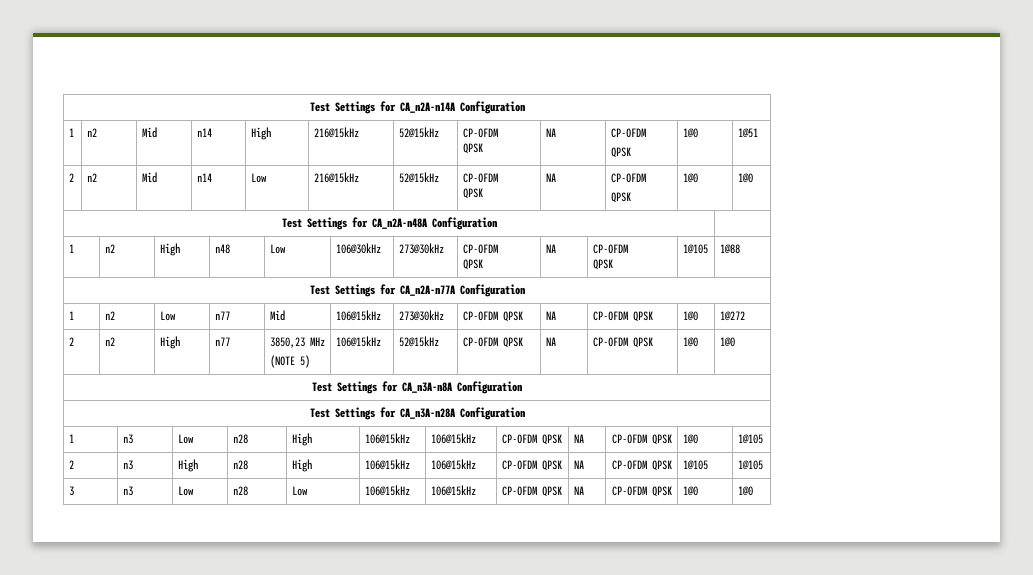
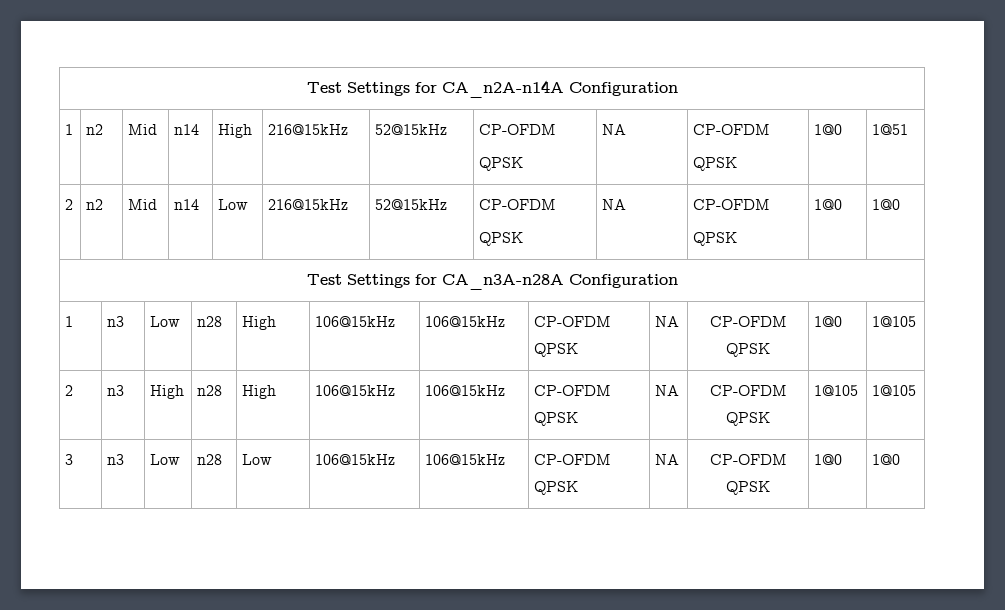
[281,217,497,230] [68,244,74,253] [104,244,115,253] [159,243,180,256] [214,244,230,254] [269,244,286,254] [335,243,381,254] [398,243,444,254] [462,244,498,254] [462,259,483,270] [545,244,556,253] [592,244,628,254] [592,259,613,270] [682,244,708,254] [719,244,740,254] [309,284,525,297] [68,311,74,320] [104,311,115,320] [159,311,176,321] [214,311,230,320] [269,310,285,321] [335,310,381,321] [398,310,444,321] [462,311,523,322] [545,311,556,320] [592,311,653,322] [682,311,698,321] [719,311,745,321] [68,337,74,346] [104,337,115,346] [159,336,180,349] [214,337,230,346] [269,337,325,348] [269,355,310,368] [335,336,381,347] [398,336,439,347] [462,337,523,348] [545,337,556,346] [592,337,653,348] [682,337,698,347] [719,337,735,347] [312,381,522,394] // Test Settings for CA_n2A-n48A Configuration | // 1 | n2 | High | n48 | Low | 106@30kHz | 273@30kHz | CP-OFDM // QPSK | NA | CP-OFDM // QPSK | 1@105 | 1@88 // Test Settings for CA_n2A-n77A Configuration // 1 | n2 | Low | n77 | Mid | 106@15kHz | 273@30kHz | CP-OFDM QPSK | NA | CP-OFDM QPSK | 1@0 | 1@272 // 2 | n2 | High | n77 | 3850,23 MHz // (NOTE 5) | 106@15kHz | 52@15kHz | CP-OFDM QPSK | NA | CP-OFDM QPSK | 1@0 | 1@0 // Test Settings for CA_n3A-n8A Configuration -> (901, 204) none

